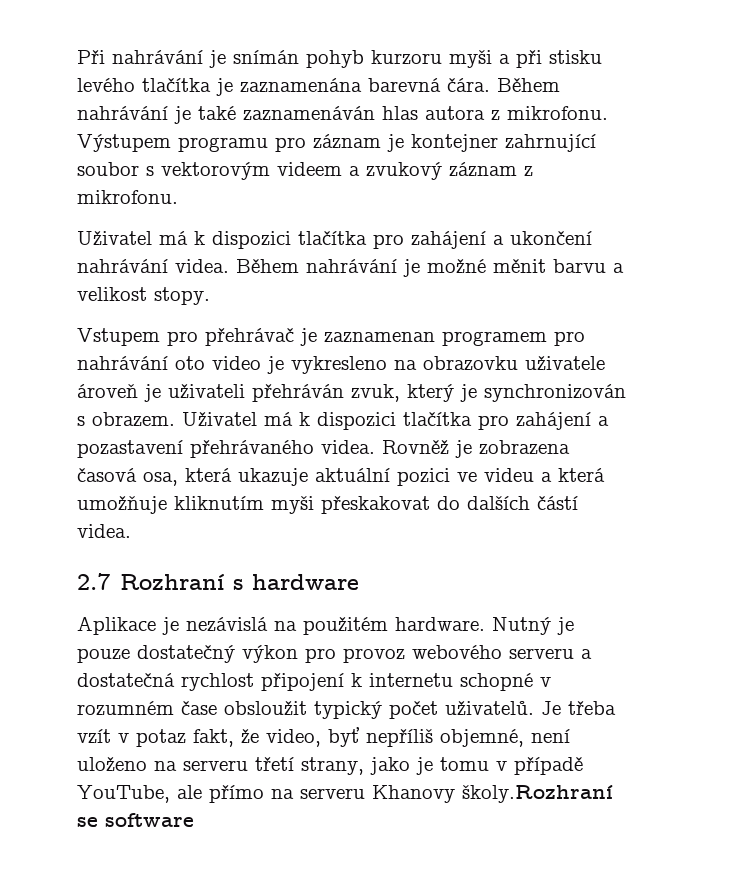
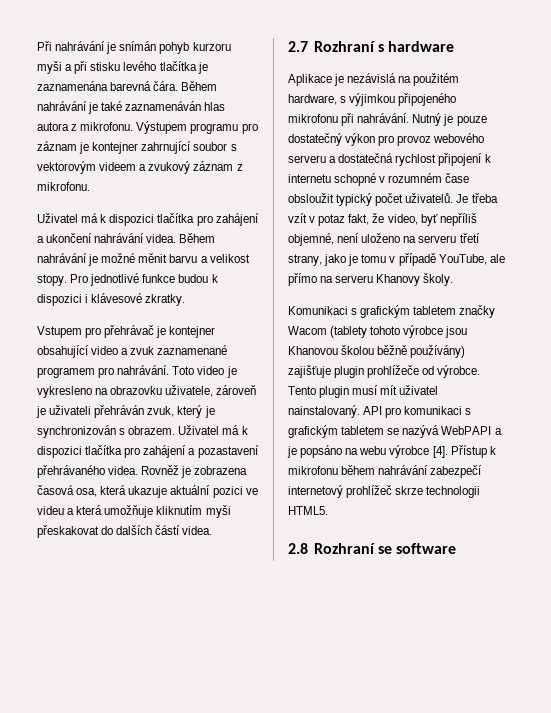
[77,328,585,346] [77,356,205,370] // Vstupem pro přehrávač je zaznamenan programem pro nahrávání oto -> [70,273,218,286] [37,293,186,306] [37,325,216,338] [37,345,228,358] [37,365,195,378] Pro jednotlivé funkce budou k dispozici i klávesové zkratky. // Vstupem pro přehrávač je kontejner obsahující video a zvuk zaznamenané programem pro nahrávání. Toto
[525,356,605,371] [77,384,138,398] uživatele ároveň -> [165,385,257,397] uživatele, zároveň
[395,617,485,631] hardware. -> [288,93,457,106] [288,113,410,126] hardware, s výjimkou připojeného mikrofonu při nahrávání.
[462,785,613,803] školy.Rozhraní -> [423,273,454,286] [288,305,496,318] [288,325,468,338] [288,345,466,358] [288,365,481,378] [288,385,439,398] [288,405,472,418] [288,425,502,438] [287,445,496,458] [288,465,483,478] [288,485,481,498] [288,506,328,515] [288,543,375,554] školy. // Komunikaci s grafickým tabletem značky Wacom (tablety tohoto výrobce jsou Khanovou školou běžně používány) zajišťuje plugin prohlížeče od výrobce. Tento plugin musí mít uživatel nainstalovaný. API pro komunikaci s grafickým tabletem se nazývá WebPAPI a je popsáno na webu výrobce [4]. Přístup k mikrofonu během nahrávání zabezpečí internetový prohlížeč skrze technologii HTML5. // 2.8 Rozhraní

